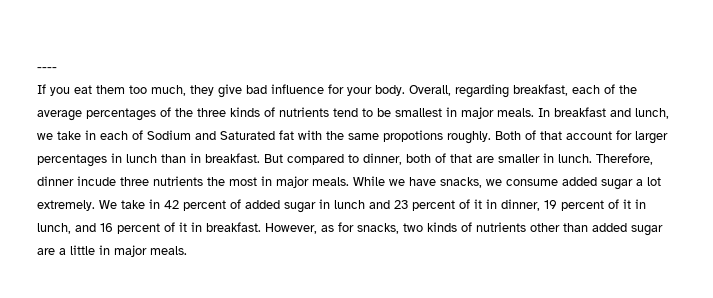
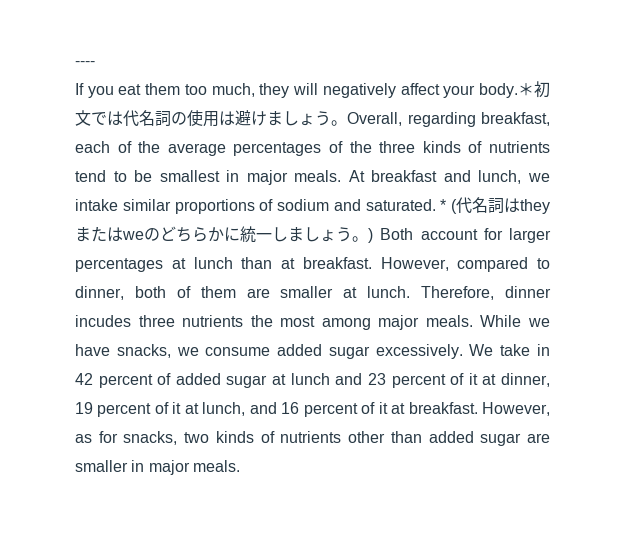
[218,84,405,98] give bad influence for your body. -> [293,81,550,98] [75,110,347,127] will negatively affect your body.＊初文では代名詞の使用は避けましょう。
[538,108,550,117] In -> [348,170,365,182] At
[57,130,562,144] take in each of Sodium and Saturated fat with the same propotions roughly. Both of that -> [75,197,550,214] [75,226,414,243] intake similar proportions of sodium and saturated. * (代名詞はtheyまたはweのどちらかに統一しましょう。) Both
[111,153,122,163] in -> [171,258,186,269] at
[190,153,283,163] in breakfast. But -> [281,257,449,271] at breakfast. However,
[450,153,554,163] that are smaller in -> [200,286,358,298] them are smaller at
[77,176,116,186] incude -> [75,315,131,327] incudes
[261,176,272,186] in -> [321,318,371,330] among
[636,177,661,186] [37,200,95,211] a lot extremely. -> [375,344,463,359] excessively.
[319,199,330,209] in -> [272,374,287,385] at
[486,199,497,209] in -> [482,374,497,385] at
[635,199,646,209] in -> [184,403,199,414] at
[191,222,202,232] in -> [391,403,406,414] at
[59,245,95,255] a little -> [75,460,128,472] smaller

